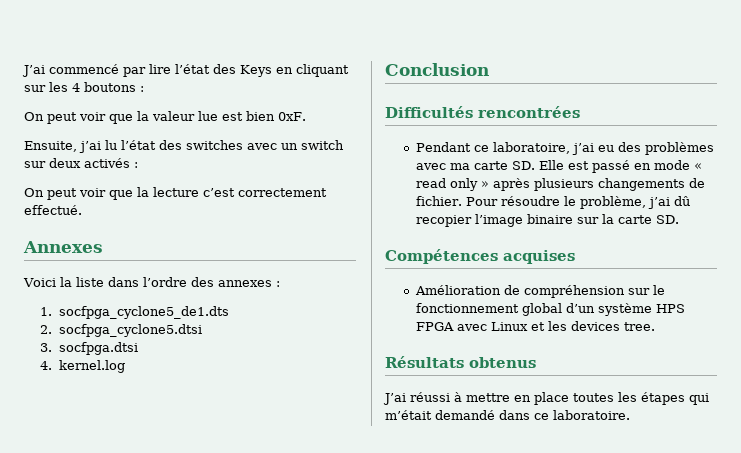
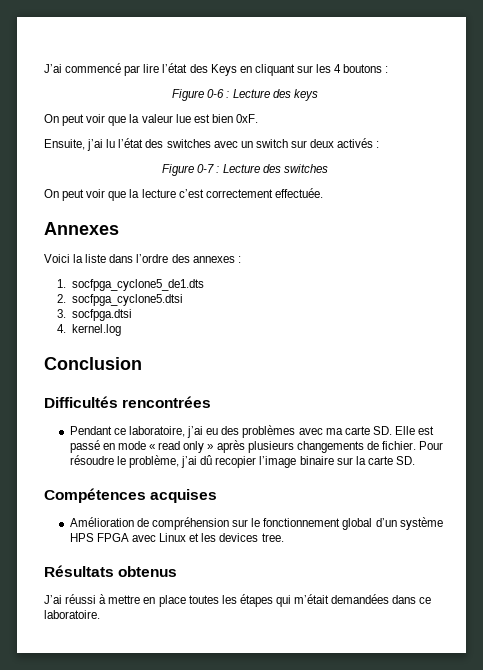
(144, 89) none -> [172,89,318,101] // Figure 0-6 : Lecture des keys
(138, 165) none -> [162,164,328,176] // Figure 0-7 : Lecture des switches
[24,205,82,215] effectué. -> [274,188,323,198] effectuée.
[435,410,495,420] demandé -> [331,594,390,604] demandées

